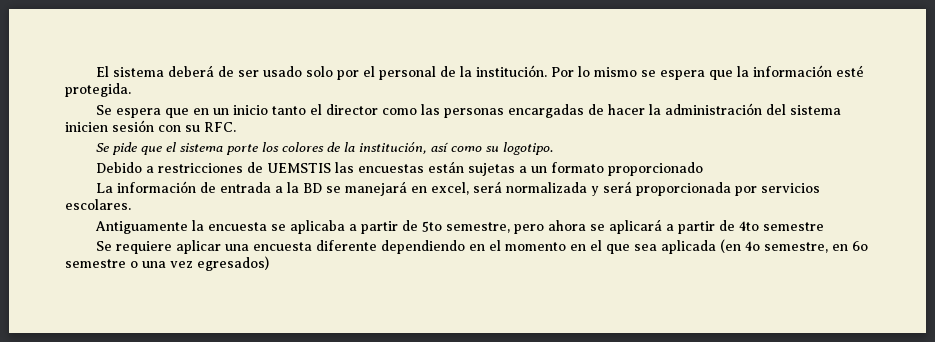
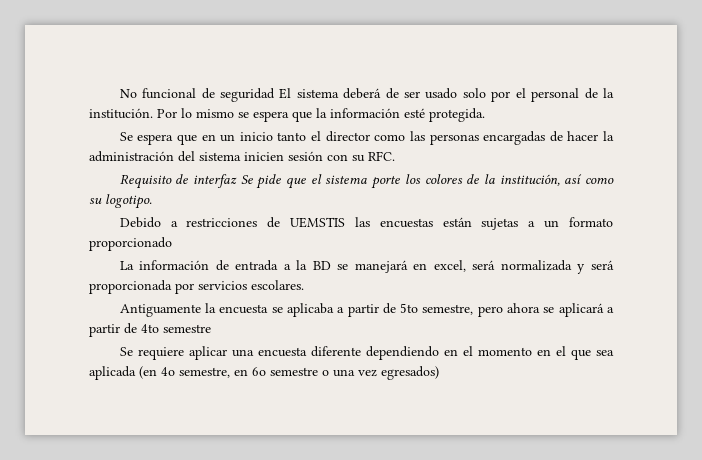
(96, 71) none -> [119,88,275,102] No funcional de seguridad
(236, 127) none -> [119,174,238,189] Requisito de interfaz

